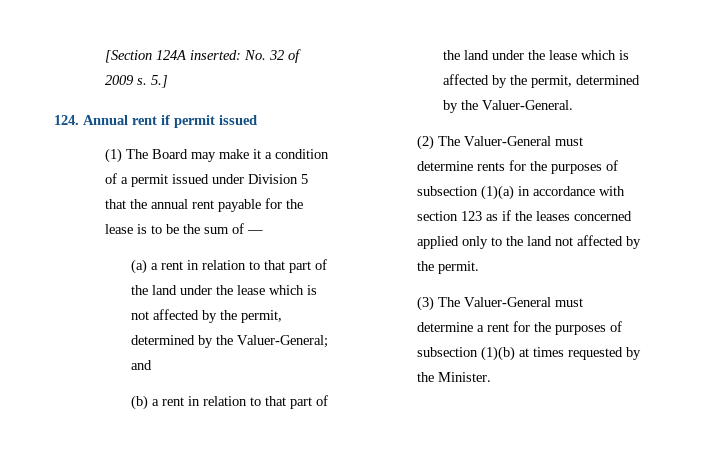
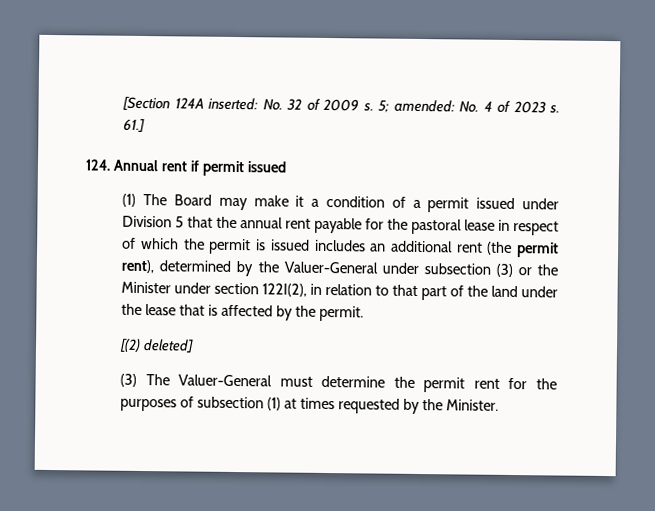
[151,75,169,88] 5.] -> [378,99,560,114] [123,118,146,133] 5; amended: No. 4 of 2023 s. 61.]
[105,223,264,234] [130,259,183,274] lease is to be the sum of — // (a) a rent -> [411,218,559,236] [122,237,559,258] [121,259,558,278] [121,281,308,297] pastoral lease in respect of which the permit is issued includes an additional rent (the permit rent), determined by the Valuer-General under subsection (3) or the Minister under section 122I(2),
[268,285,317,295] [130,309,282,323] [130,335,328,348] [130,360,152,370] [130,395,328,410] [442,50,629,60] [442,74,640,88] [442,100,573,113] [417,135,584,150] [417,160,619,174] [417,185,626,200] [417,210,633,221] [417,235,642,249] [417,261,480,274] which is not affected by the permit, determined by the Valuer-General; and // (b) a rent in relation to that part of the land under the lease which is affected by the permit, determined by the Valuer-General. // (2) The Valuer-General must determine rents for the purposes of subsection (1)(a) in accordance with section 123 as if the leases concerned applied only to the land not affected by the permit. -> [179,304,364,322] [119,338,195,353] that is affected by the permit. // [(2) deleted]
[477,325,485,332] a -> [393,376,466,393] the permit
[481,346,516,361] (1)(b) -> [267,397,282,411] (1)

